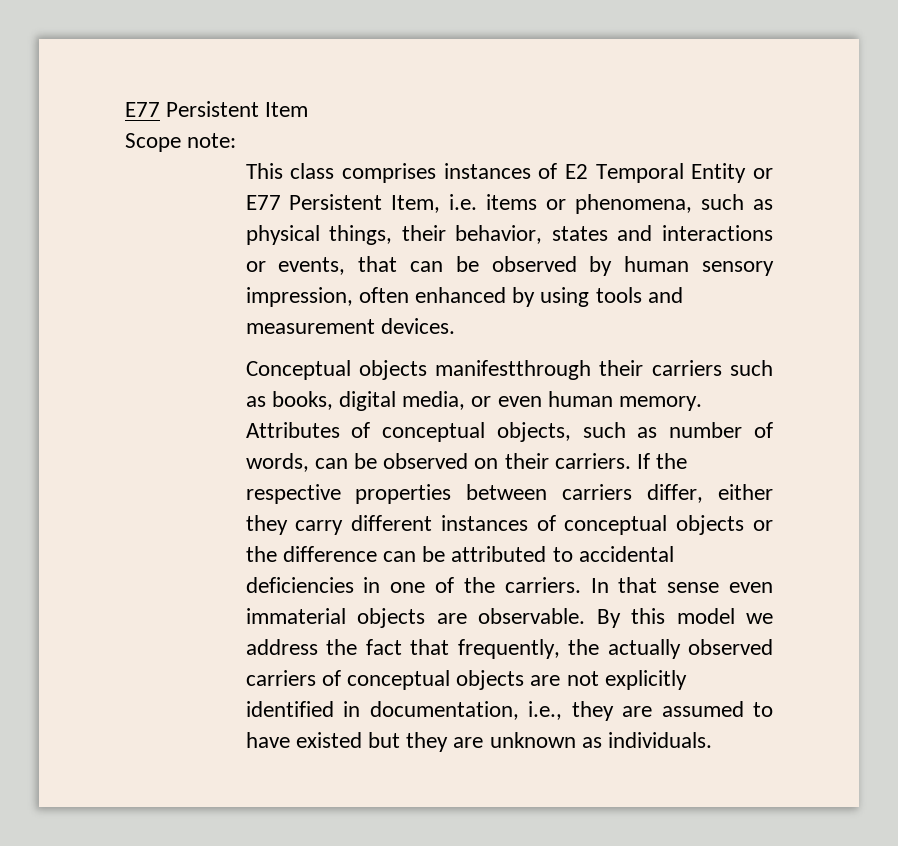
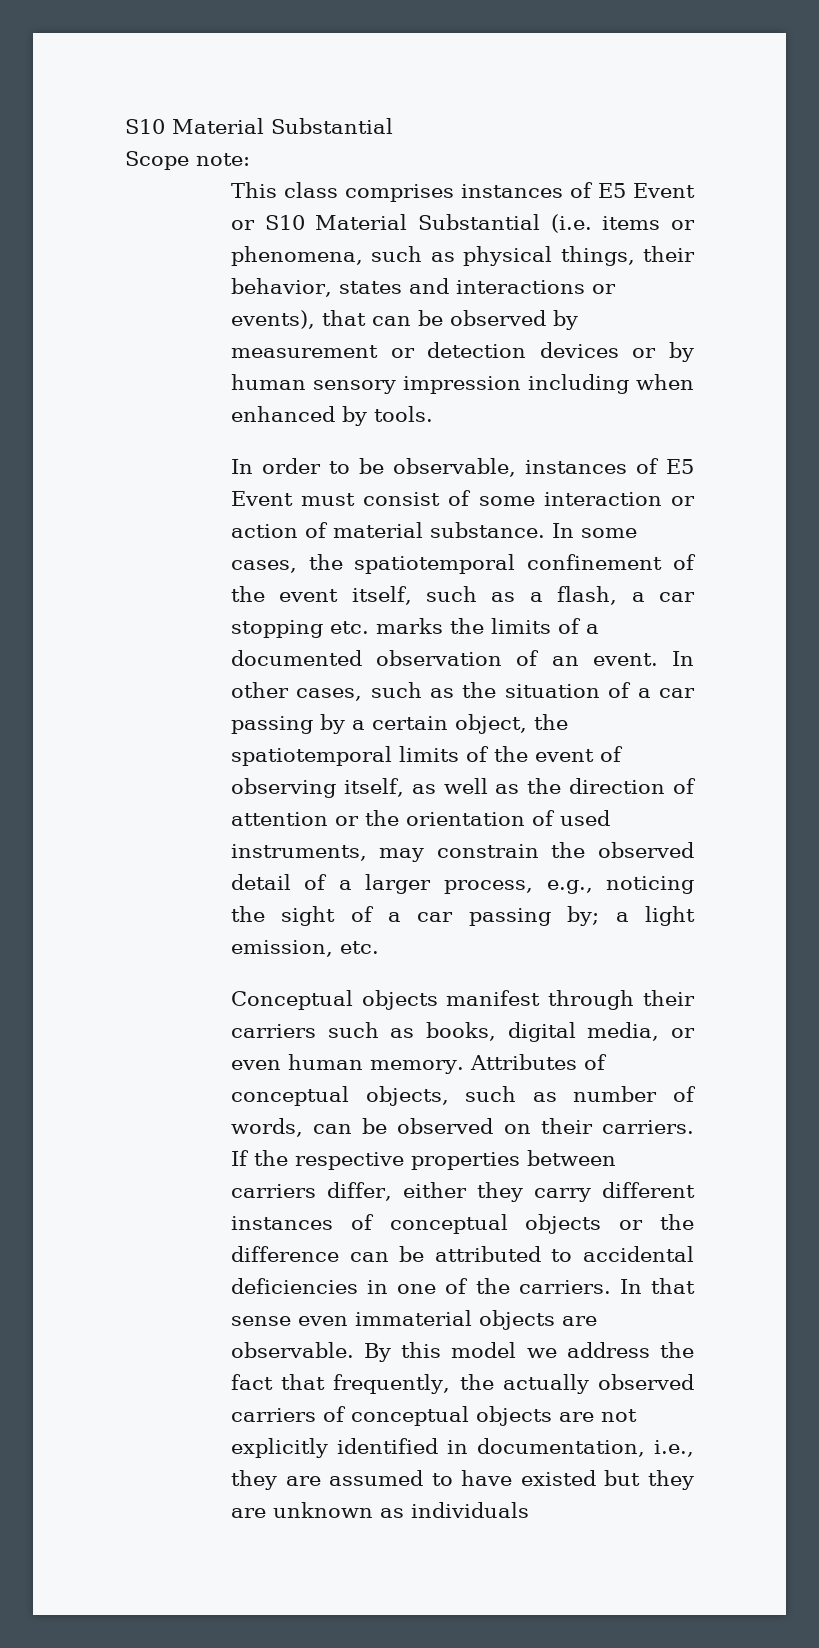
[125,101,309,117] E77 Persistent Item -> [125,118,393,134] S10 Material Substantial
[564,163,773,183] [245,194,478,213] E2 Temporal Entity or E77 Persistent Item, i.e. -> [597,183,695,198] [230,214,592,233] E5 Event or S10 Material Substantial (i.e.
[278,257,346,275] events, -> [230,310,315,329] events),
[624,256,774,276] [245,287,683,307] [245,318,455,334] human sensory impression, often enhanced by using tools and measurement devices. -> [230,342,695,362] [230,374,694,394] [230,406,433,426] [230,458,694,477] [230,490,696,506] [230,522,637,538] [230,554,696,574] [230,586,695,605] [230,618,599,638] [230,650,694,666] [230,682,695,701] [230,714,568,734] [230,746,623,766] [230,778,697,798] [230,810,610,826] [230,842,694,862] [230,874,694,894] [230,906,695,926] [230,940,379,957] measurement or detection devices or by human sensory impression including when enhanced by tools. // In order to be observable, instances of E5 Event must consist of some interaction or action of material substance. In some cases, the spatiotemporal confinement of the event itself, such as a flash, a car stopping etc. marks the limits of a documented observation of an event. In other cases, such as the situation of a car passing by a certain object, the spatiotemporal limits of the event of observing itself, as well as the direction of attention or the orientation of used instruments, may constrain the observed detail of a larger process, e.g., noticing the sight of a car passing by; a light emission, etc.
[435,360,592,380] manifestthrough -> [446,990,635,1010] manifest through
[608,732,713,748] individuals. -> [410,1502,529,1518] individuals

